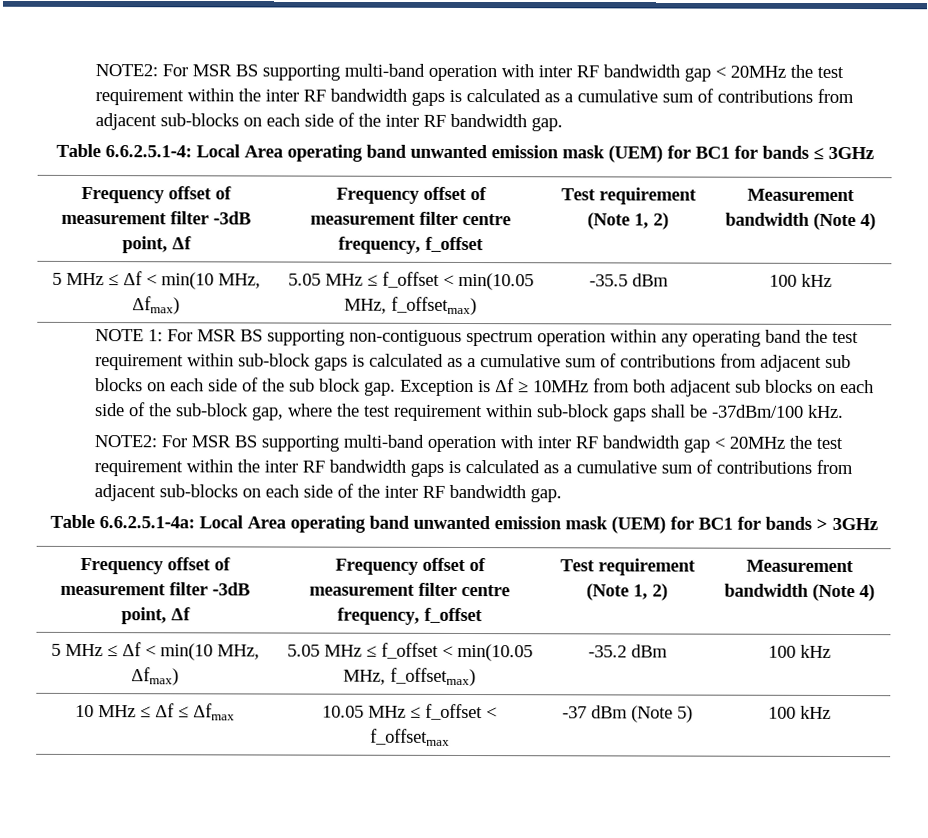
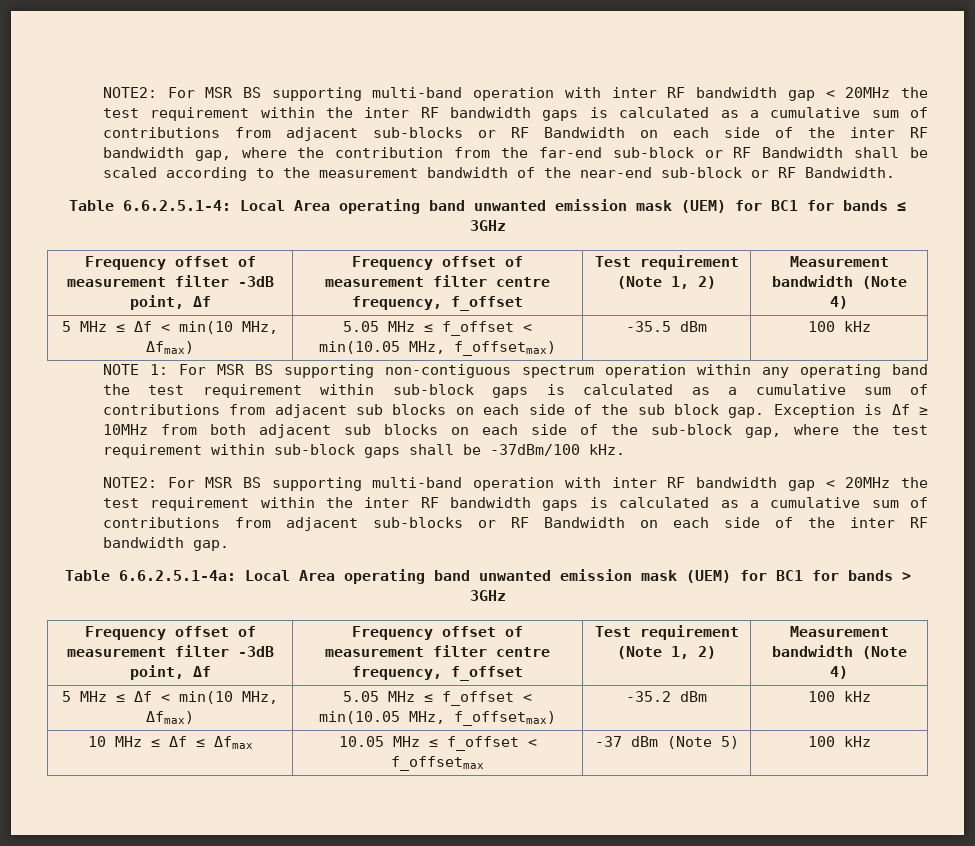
[243,112,564,132] on each side of the inter RF bandwidth gap. -> [477,127,928,138] [102,147,929,161] [102,167,895,181] or RF Bandwidth on each side of the inter RF bandwidth gap, where the contribution from the far-end sub-block or RF Bandwidth shall be scaled according to the measurement bandwidth of the near-end sub-block or RF Bandwidth.
(239, 491) none -> [477,517,625,528] or RF Bandwidth

